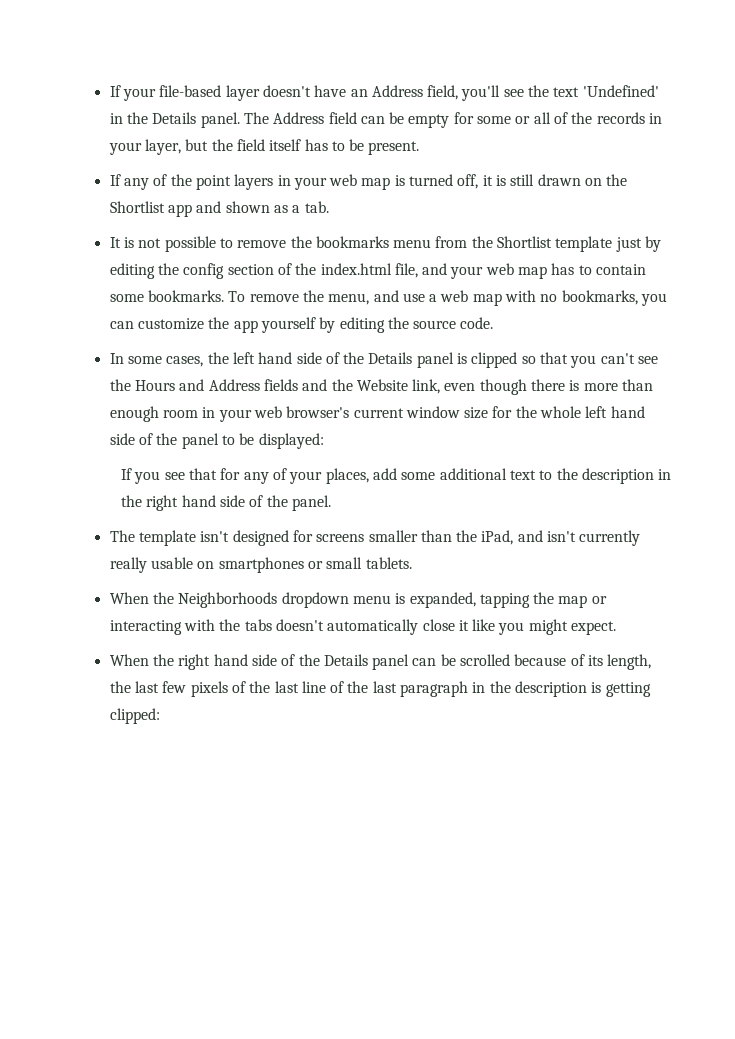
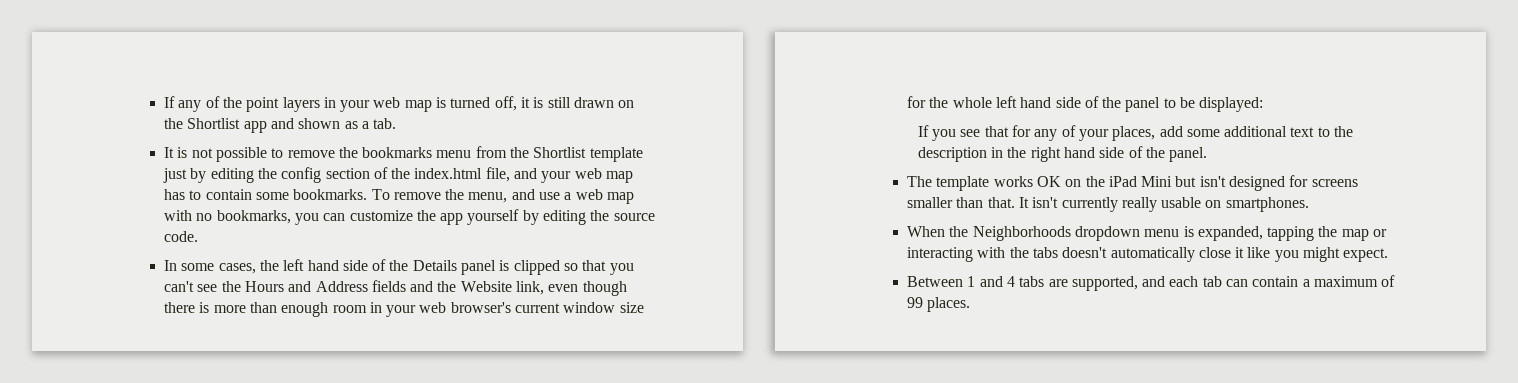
[109,85,659,101] [109,112,663,128] [108,139,420,155] [109,174,121,186] If your file-based layer doesn't have an Address field, you'll see the text 'Undefined' in the Details panel. The Address field can be empty for some or all of the records in your layer, but the field itself has to be present. // If -> [163,96,175,108] If
(196, 538) none -> [993,176,1197,187] works OK on the iPad Mini but
[456,530,543,545] the iPad, and -> [987,197,1029,208] that. It
[218,557,412,573] smartphones or small tablets. -> [1225,197,1309,212] smartphones.
[109,654,652,670] [109,681,651,697] [109,708,160,724] When the right hand side of the Details panel can be scrolled because of its length, the last few pixels of the last line of the last paragraph in the description is getting clipped: -> [906,275,1396,291] [906,297,971,312] Between 1 and 4 tabs are supported, and each tab can contain a maximum of 99 places.

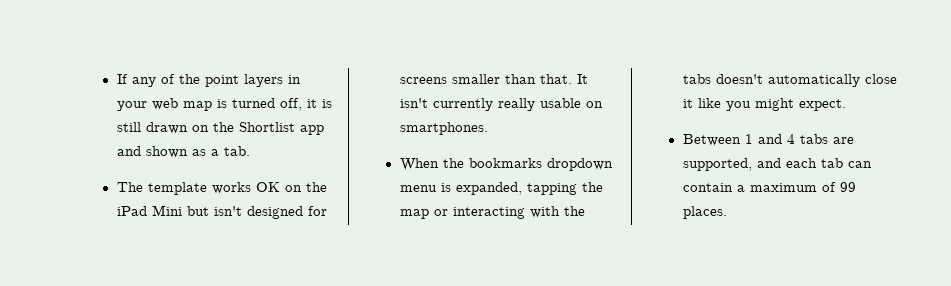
[163,146,643,162] [162,167,634,183] [163,189,635,204] [163,209,655,225] [163,231,198,242] [163,259,634,275] [163,280,627,296] [163,302,644,317] [906,96,1264,112] [917,125,1354,141] [917,146,1208,162] // It is not possible to remove the bookmarks menu from the Shortlist template just by editing the config section of the index.html file, and your web map has to contain some bookmarks. To remove the menu, and use a web map with no bookmarks, you can customize the app yourself by editing the source code. // In some cases, the left hand side of the Details panel is clipped so that you can't see the Hours and Address fields and the Website link, even though there is more than enough room in your web browser's current window size for the whole left hand side of the panel to be displayed: // If you see that for any of your places, add some additional text to the description in the right hand side of the panel. -> (250, 151) none
[972,226,1071,241] Neighborhoods -> [468,158,542,168] bookmarks

